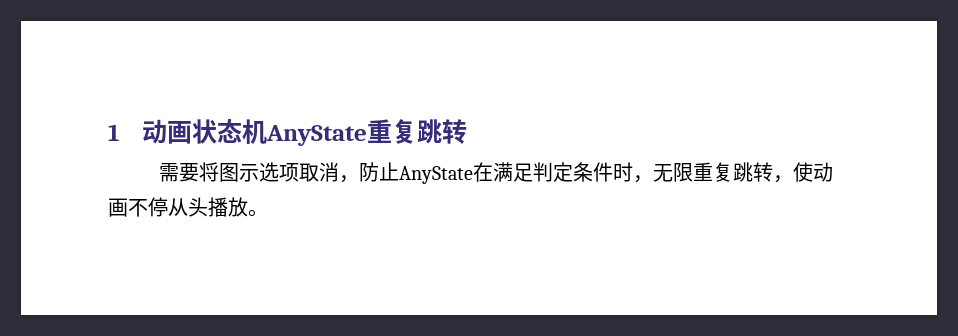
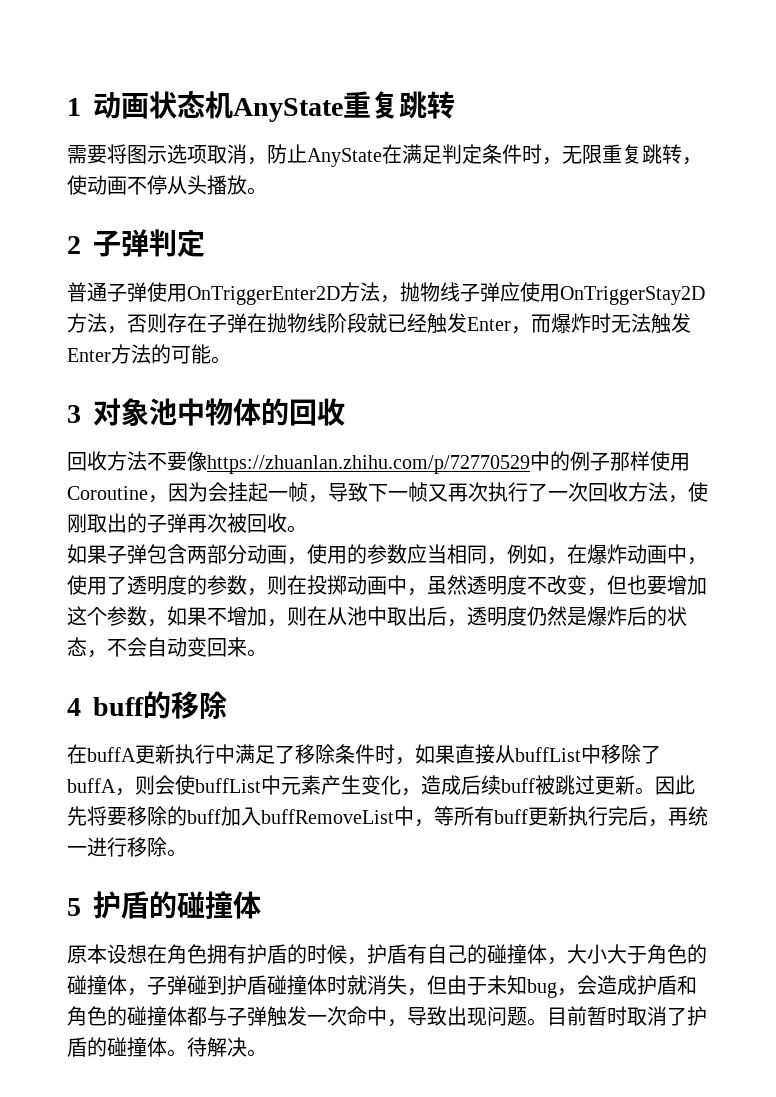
(268, 213) none -> [67,229,206,257] [67,282,705,305] [67,313,691,334] [67,344,231,364] [67,398,346,426] [67,451,690,474] [67,482,708,503] [67,513,307,533] [67,544,707,565] [67,575,707,596] [67,606,687,627] [67,637,267,658] [67,691,228,719] [67,744,661,765] [67,775,695,796] [67,806,708,827] [67,837,187,857] [67,891,262,919] [67,944,707,965] [67,975,697,998] [67,1006,707,1027] [67,1037,267,1057] // 2子弹判定 // 普通子弹使用OnTriggerEnter2D方法，抛物线子弹应使用OnTriggerStay2D方法，否则存在子弹在抛物线阶段就已经触发Enter，而爆炸时无法触发Enter方法的可能。 // 3对象池中物体的回收 // 回收方法不要像https://zhuanlan.zhihu.com/p/72770529中的例子那样使用Coroutine，因为会挂起一帧，导致下一帧又再次执行了一次回收方法，使刚取出的子弹再次被回收。 // 如果子弹包含两部分动画，使用的参数应当相同，例如，在爆炸动画中，使用了透明度的参数，则在投掷动画中，虽然透明度不改变，但也要增加这个参数，如果不增加，则在从池中取出后，透明度仍然是爆炸后的状态，不会自动变回来。 // 4 buff的移除 // 在buffA更新执行中满足了移除条件时，如果直接从buffList中移除了buffA，则会使buffList中元素产生变化，造成后续buff被跳过更新。因此先将要移除的buff加入buffRemoveList中，等所有buff更新执行完后，再统一进行移除。 // 5护盾的碰撞体 // 原本设想在角色拥有护盾的时候，护盾有自己的碰撞体，大小大于角色的碰撞体，子弹碰到护盾碰撞体时就消失，但由于未知bug，会造成护盾和角色的碰撞体都与子弹触发一次命中，导致出现问题。目前暂时取消了护盾的碰撞体。待解决。

